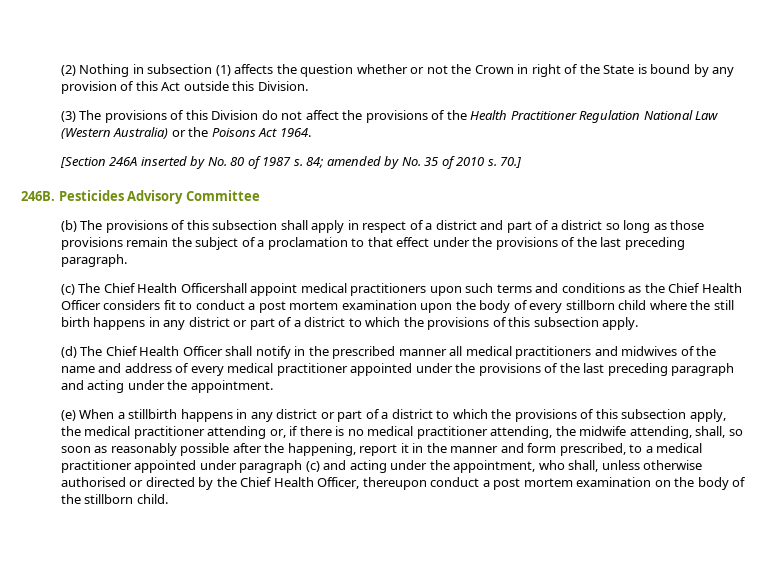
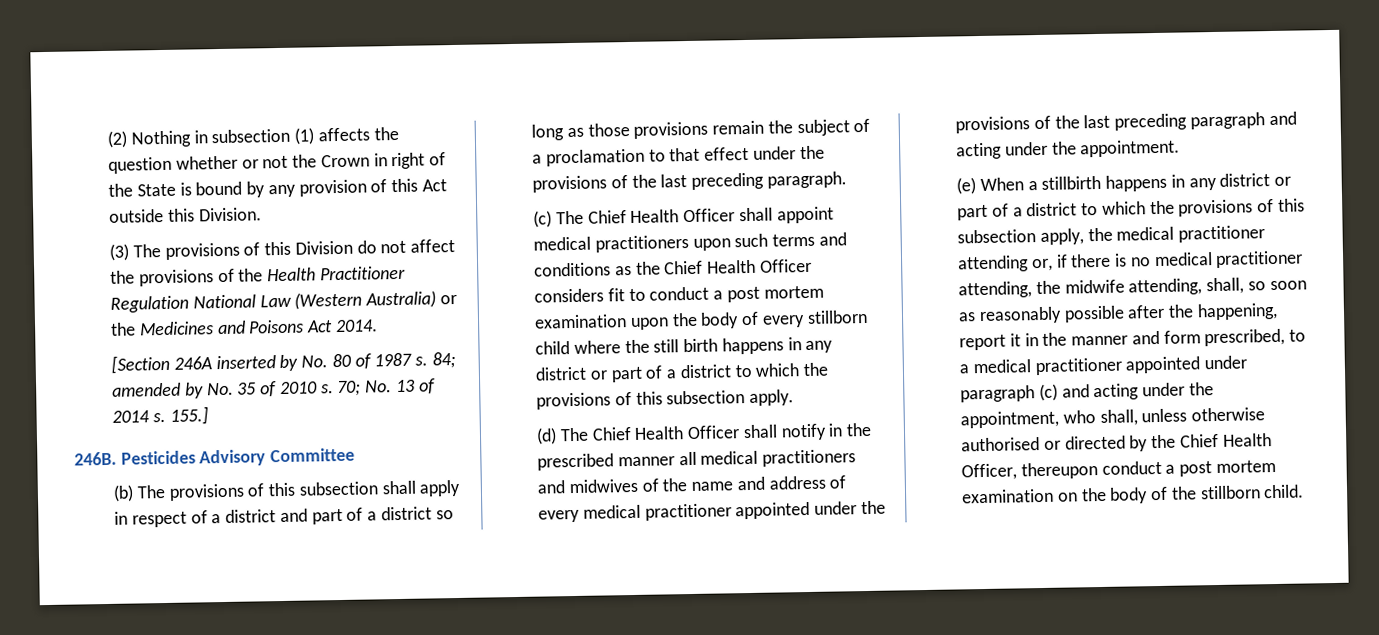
(209, 132) none -> [140,320,246,336] Medicines and
[279,128,311,137] 1964. -> [334,319,378,333] 2014.
[500,157,522,168] 70.] -> [337,378,436,397] [112,406,209,425] 70; No. 13 of 2014 s. 155.]
[180,283,247,293] Officershall -> [683,207,773,223] Officer shall

